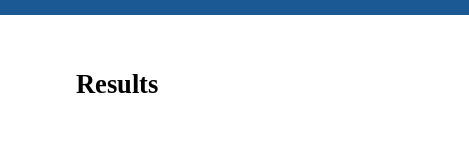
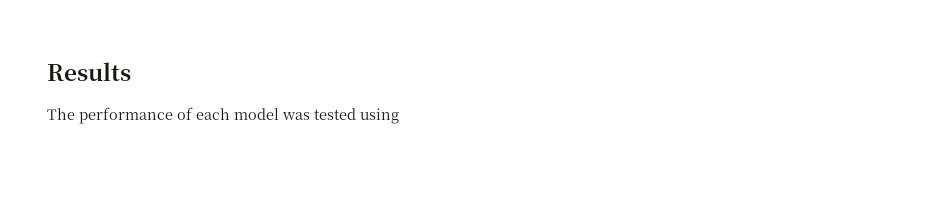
(158, 83) none -> [47,107,399,124] // The performance of each model was tested using

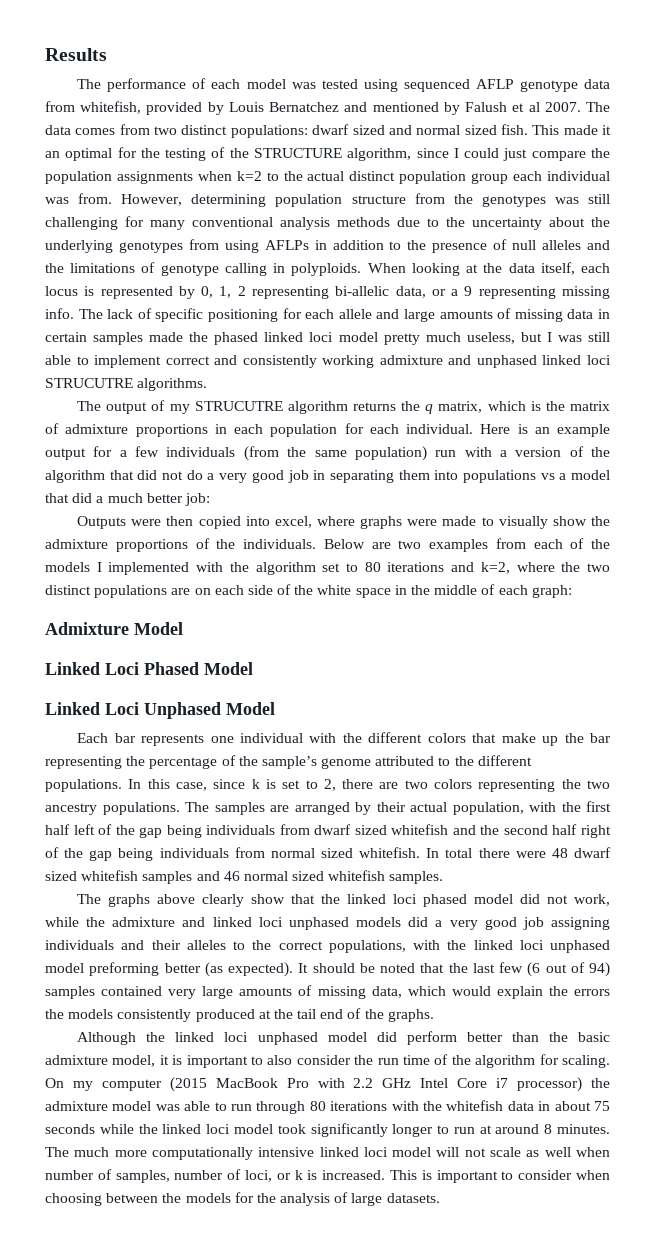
(399, 116) none -> [403,79,610,92] [45,101,610,115] [45,124,611,138] [45,147,610,161] [45,171,610,184] [45,193,611,207] [45,216,610,230] [45,239,610,253] [45,262,610,276] [45,286,610,299] [45,308,611,322] [45,332,610,345] [45,355,611,368] [45,378,208,391] [77,400,610,414] [45,423,610,437] [45,446,610,461] [45,470,610,483] [45,493,210,506] [77,516,611,529] [45,538,610,552] [45,562,610,575] [45,584,572,598] [45,622,183,635] [45,662,253,675] [45,702,275,719] [77,732,611,746] [45,755,532,769] [45,779,610,792] [45,801,611,815] [45,824,611,838] [45,847,612,861] [45,870,444,884] [77,894,610,907] [45,917,610,930] [45,940,610,953] [45,962,610,977] [45,985,610,999] [45,1008,434,1022] [77,1031,610,1045] [45,1054,610,1068] [45,1077,610,1092] [45,1100,610,1114] [45,1123,610,1137] [45,1147,611,1160] [45,1169,610,1183] [45,1192,440,1206] sequenced AFLP genotype data from whitefish, provided by Louis Bernatchez and mentioned by Falush et al 2007. The data comes from two distinct populations: dwarf sized and normal sized fish. This made it an optimal for the testing of the STRUCTURE algorithm, since I could just compare the population assignments when k=2 to the actual distinct population group each individual was from. However, determining population structure from the genotypes was still challenging for many conventional analysis methods due to the uncertainty about the underlying genotypes from using AFLPs in addition to the presence of null alleles and the limitations of genotype calling in polyploids. When looking at the data itself, each locus is represented by 0, 1, 2 representing bi-allelic data, or a 9 representing missing info. The lack of specific positioning for each allele and large amounts of missing data in certain samples made the phased linked loci model pretty much useless, but I was still able to implement correct and consistently working admixture and unphased linked loci STRUCUTRE algorithms. // The output of my STRUCUTRE algorithm returns the q matrix, which is the matrix of admixture proportions in each population for each individual. Here is an example output for a few individuals (from the same population) run with a version of the algorithm that did not do a very good job in separating them into populations vs a model that did a much better job: // Outputs were then copied into excel, where graphs were made to visually show the admixture proportions of the individuals. Below are two examples from each of the models I implemented with the algorithm set to 80 iterations and k=2, where the two distinct populations are on each side of the white space in the middle of each graph: // Admixture Model // Linked Loci Phased Model // Linked Loci Unphased Model // Each bar represents one individual with the different colors that make up the bar representing the percentage of the sample’s genome attributed to the different populations. In this case, since k is set to 2, there are two colors representing the two ancestry populations. The samples are arranged by their actual population, with the first half left of the gap being individuals from dwarf sized whitefish and the second half right of the gap being individuals from normal sized whitefish. In total there were 48 dwarf sized whitefish samples and 46 normal sized whitefish samples. // The graphs above clearly show that the linked loci phased model did not work, while the admixture and linked loci unphased models did a very good job assigning individuals and their alleles to the correct populations, with the linked loci unphased model preforming better (as expected). It should be noted that the last few (6 out of 94) samples contained very large amounts of missing data, which would explain the errors the models consistently produced at the tail end of the graphs. // Although the linked loci unphased model did perform better than the basic admixture model, it is important to also consider the run time of the algorithm for scaling. On my computer (2015 MacBook Pro with 2.2 GHz Intel Core i7 processor) the admixture model was able to run through 80 iterations with the whitefish data in about 75 seconds while the linked loci model took significantly longer to run at around 8 minutes. The much more computationally intensive linked loci model will not scale as well when number of samples, number of loci, or k is increased. This is important to consider when choosing between the models for the analysis of large datasets.

